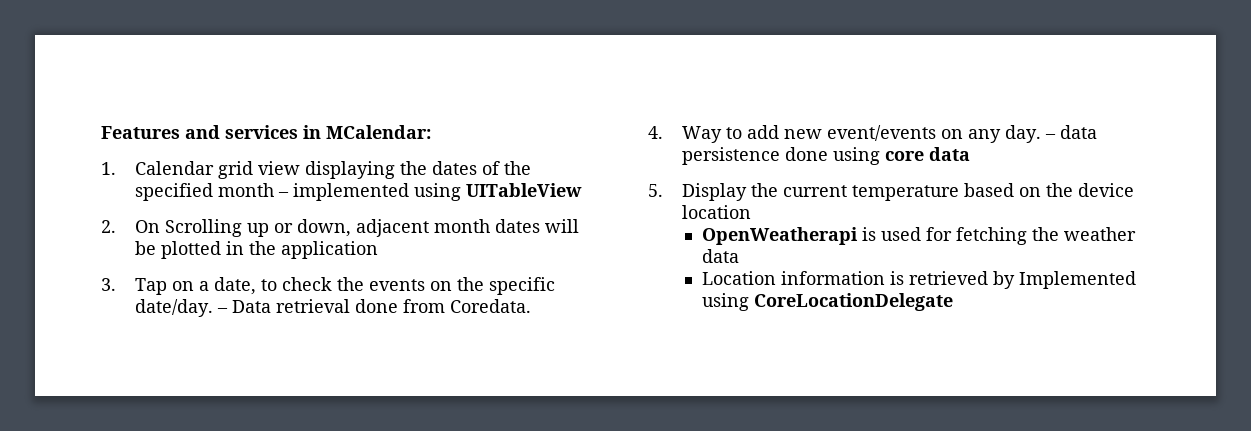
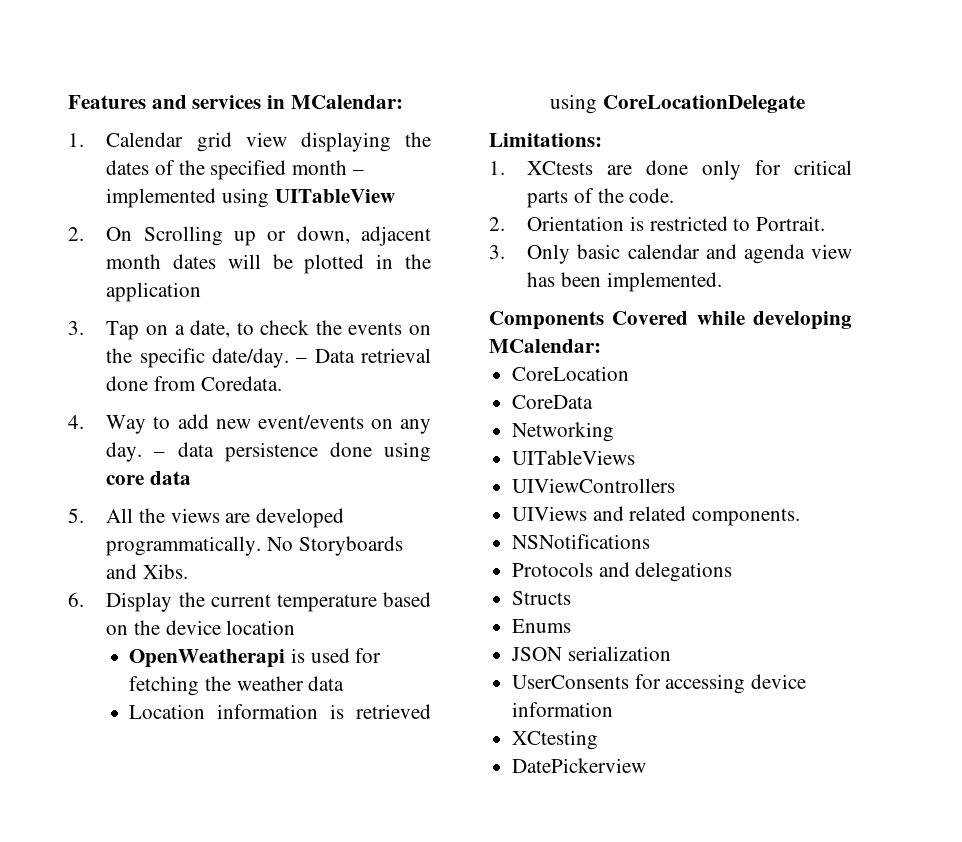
(663, 190) none -> [106,508,345,528] [106,536,403,556] [106,564,189,579] [68,592,84,607] All the views are developed programmatically. No Storyboards and Xibs. // 6.
[992,271,1136,289] by Implemented -> (431, 711) none
(953, 302) none -> [489,133,602,147] [489,160,852,180] [527,188,675,208] [489,216,826,231] [489,244,852,264] [527,272,722,292] [489,311,852,330] [489,339,601,353] [512,366,630,381] [512,395,594,409] [512,422,615,442] [512,450,636,465] [512,478,676,493] [512,506,801,526] [512,534,651,549] [512,562,733,582] [512,591,572,605] [512,619,572,633] [511,646,671,661] [512,674,807,694] [512,702,614,717] [512,730,599,750] [512,758,647,773] // Limitations: // 1. XCtests are done only for critical parts of the code. // 2. Orientation is restricted to Portrait. // 3. Only basic calendar and agenda view has been implemented. // Components Covered while developing MCalendar: // CoreLocation // CoreData // Networking // UITableViews // UIViewControllers // UIViews and related components. // NSNotifications // Protocols and delegations // Structs // Enums // JSON serialization // UserConsents for accessing device information // XCtesting // DatePickerview

